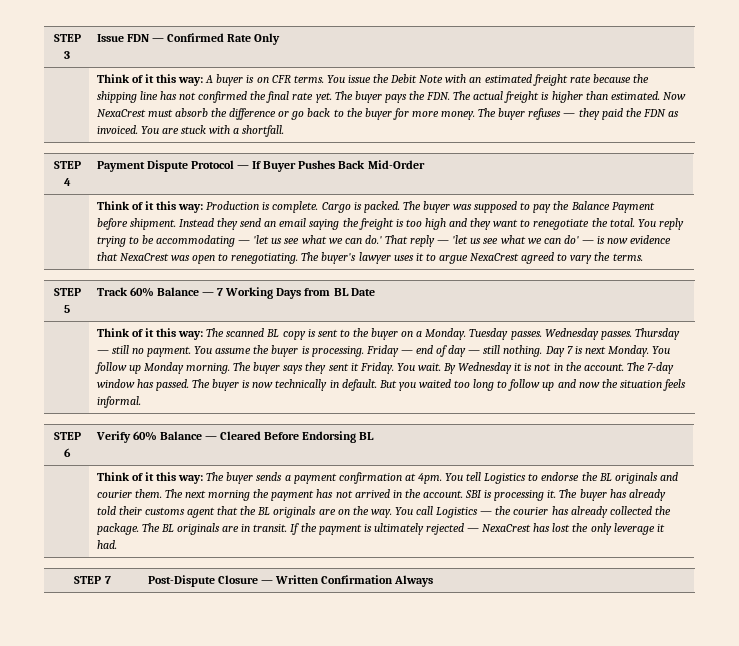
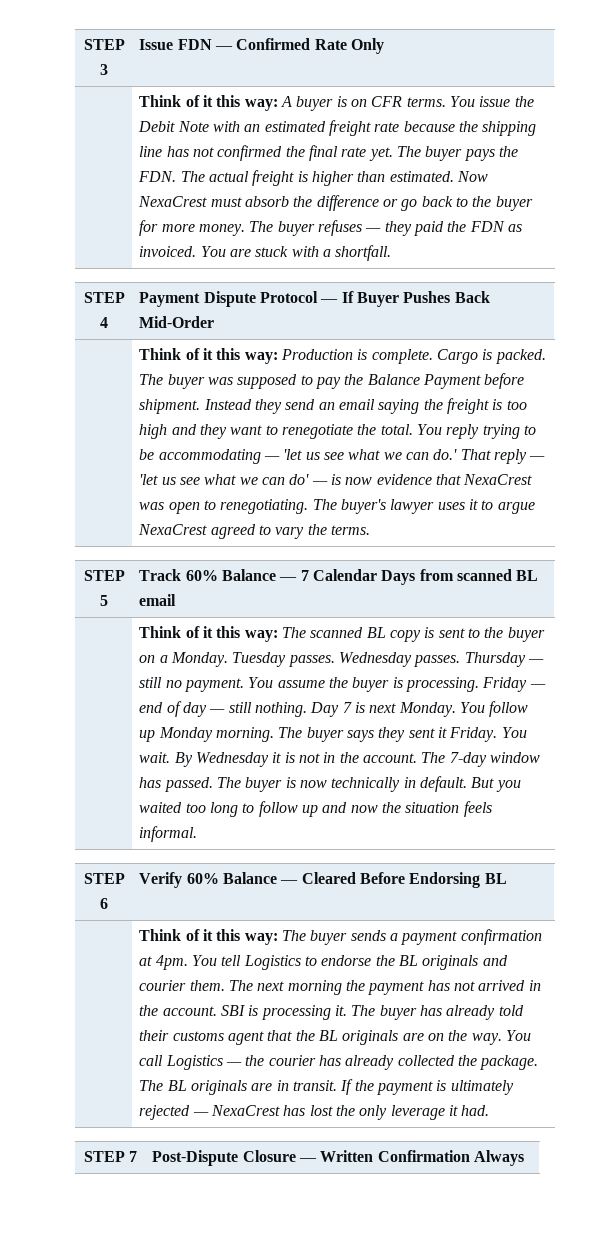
[225,287,274,299] Working -> [313,569,378,581] Calendar
[333,288,375,296] BL Date -> [457,569,539,581] [139,594,177,606] scanned BL email

